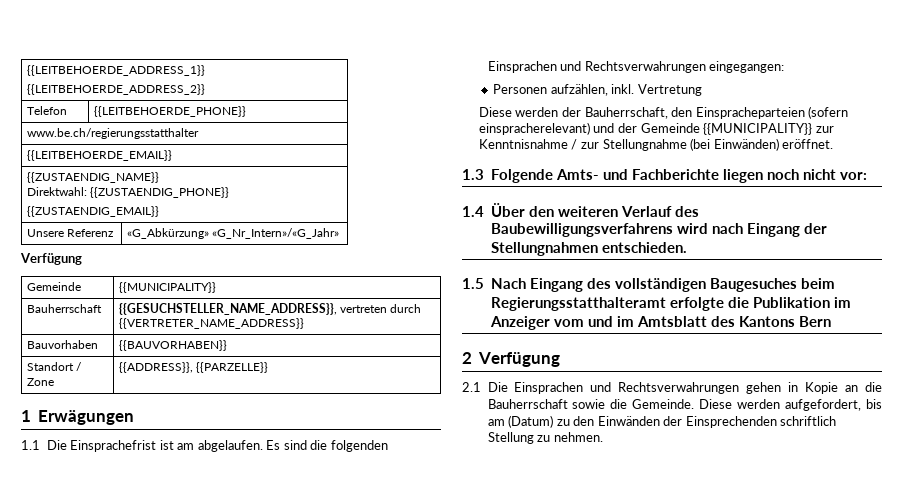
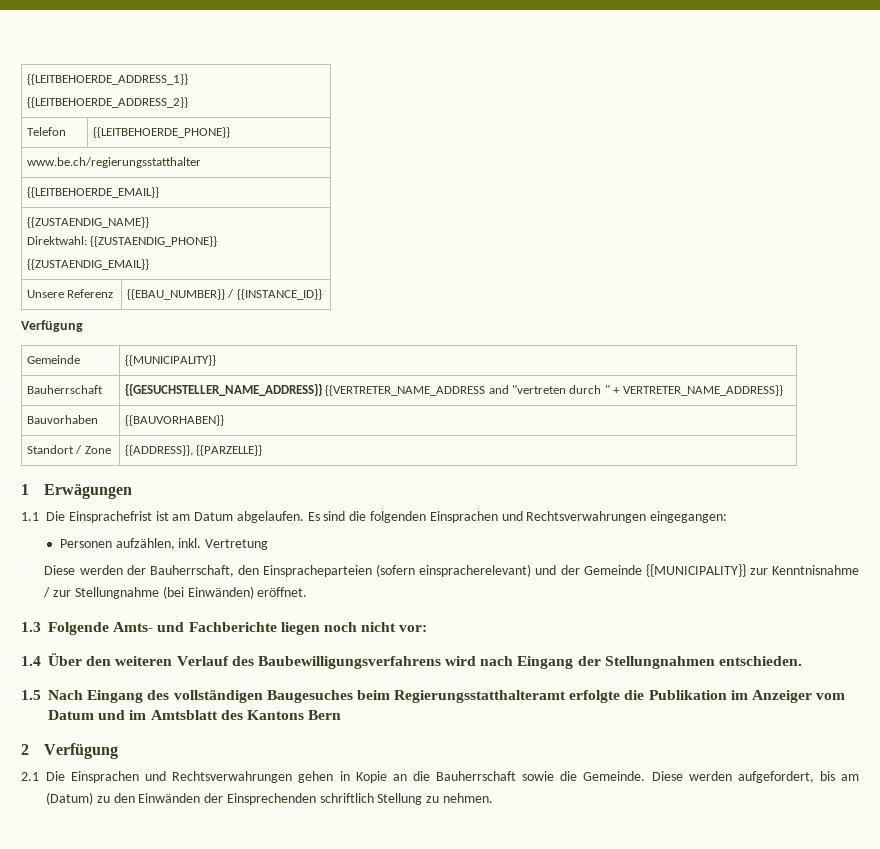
[127,228,340,239] «G_Abkürzung» «G_Nr_Intern»/«G_Jahr» -> [126,289,322,300] {{EBAU_NUMBER}} / {{INSTANCE_ID}}
[119,303,422,315] [119,318,305,329] {{GESUCHSTELLER_NAME_ADDRESS}}, vertreten durch {{VERTRETER_NAME_ADDRESS}} -> [124,383,783,396] {{GESUCHSTELLER_NAME_ADDRESS}} {{VERTRETER_NAME_ADDRESS and "vertreten durch " + VERTRETER_NAME_ADDRESS}}
(195, 446) none -> [194,512,234,521] Datum
(584, 323) none -> [48,710,94,720] Datum

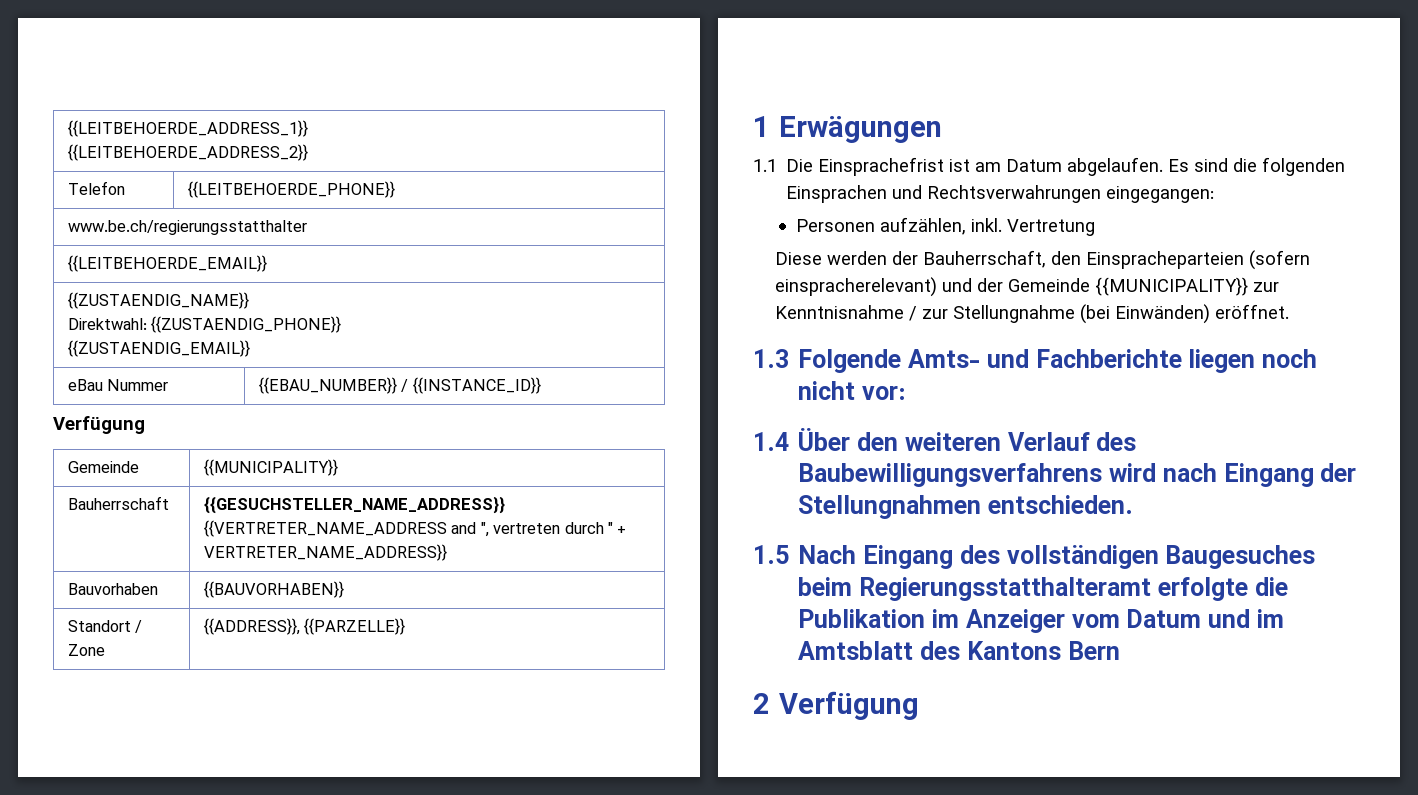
[26,289,114,298] Unsere Referenz -> [67,379,169,391] eBau Nummer
[511,385,566,394] "vertreten -> [480,522,561,537] ", vertreten
[21,771,860,783] [46,792,494,805] // 2.1 Die Einsprachen und Rechtsverwahrungen gehen in Kopie an die Bauherrschaft sowie die Gemeinde. Diese werden aufgefordert, bis am (Datum) zu den Einwänden der Einsprechenden schriftlich Stellung zu nehmen. -> (920, 705) none

